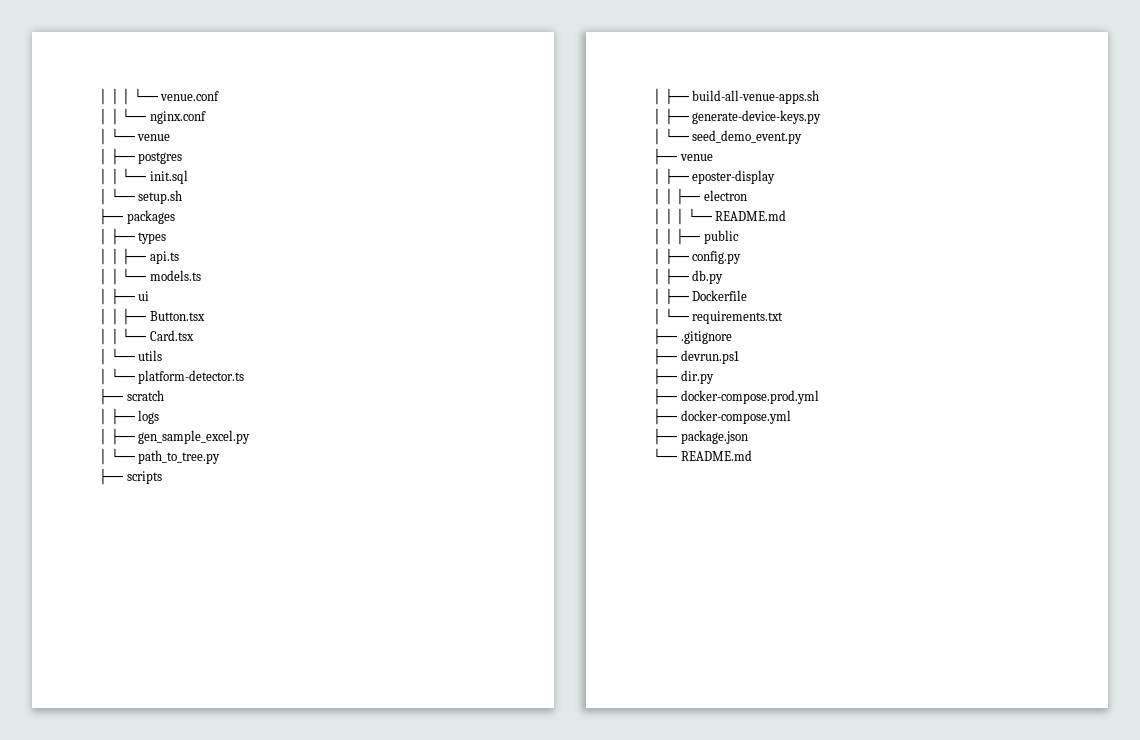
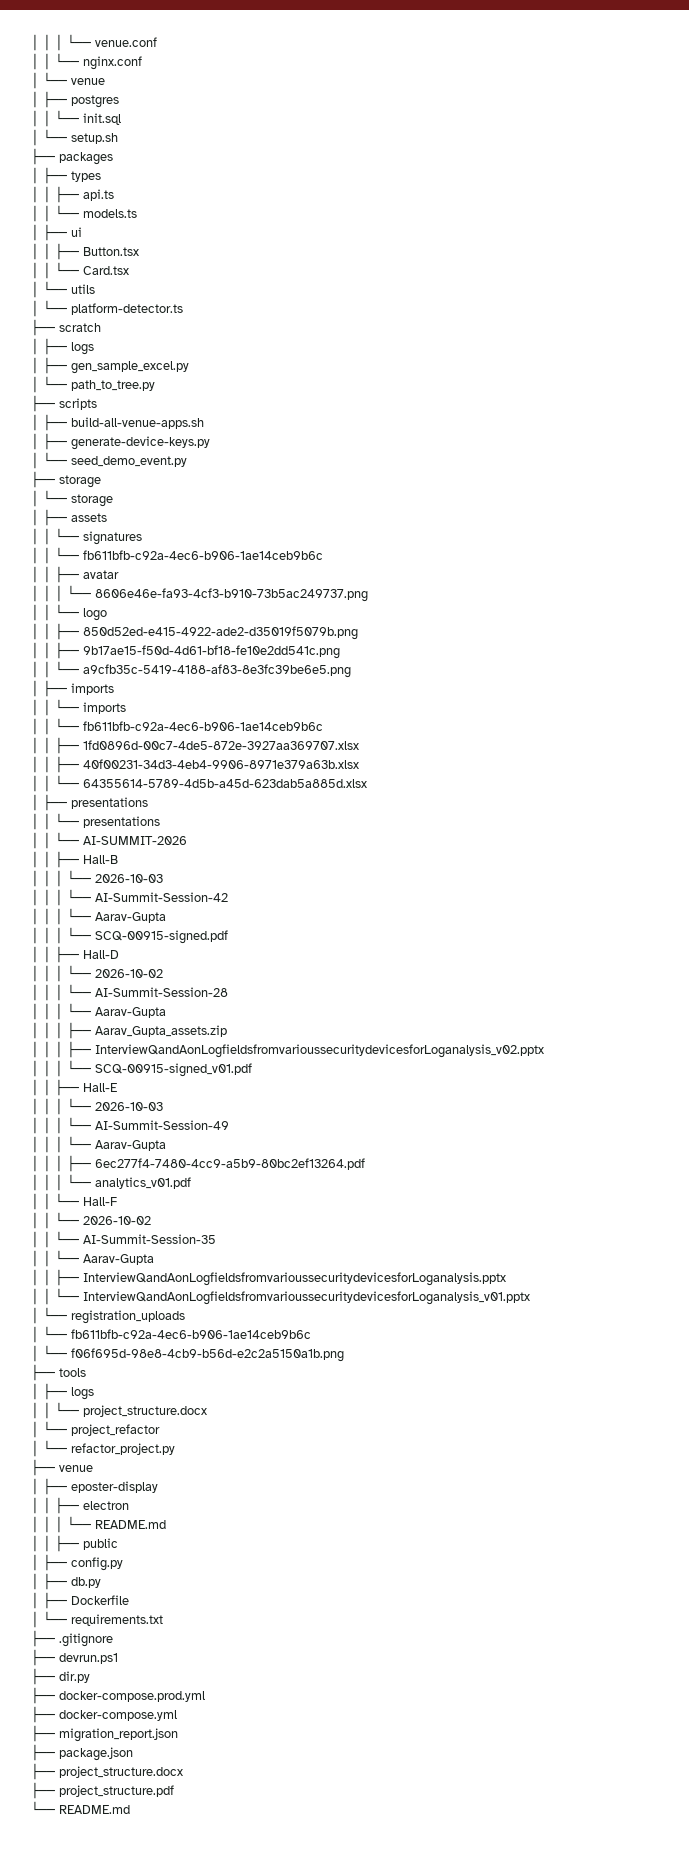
(803, 137) none -> [31,471,101,488] [31,490,113,507] [31,509,107,526] [31,528,142,545] [31,547,323,564] [31,566,119,583] [31,585,368,602] [31,604,107,621] [31,623,358,640] [31,642,340,659] [31,661,351,678] [31,680,114,697] [31,699,126,716] [31,718,323,735] [31,737,359,754] [31,756,359,773] [31,775,367,792] [31,794,148,811] [31,813,160,830] [31,832,187,849] [31,851,118,868] [31,870,163,887] [31,889,228,906] [31,908,166,925] [31,927,228,944] [31,946,119,963] [31,965,163,982] [31,984,228,1001] [31,1003,166,1020] [31,1022,227,1039] [31,1041,544,1058] [31,1060,252,1077] [31,1079,117,1096] [31,1098,163,1115] [31,1117,229,1134] [31,1136,166,1153] [31,1155,365,1172] [31,1174,191,1191] [31,1193,117,1210] [31,1212,151,1229] [31,1231,216,1248] [31,1250,154,1267] [31,1269,506,1286] [31,1288,530,1305] [31,1307,185,1324] [31,1326,311,1343] [31,1345,344,1362] [31,1364,86,1381] [31,1383,94,1400] [31,1402,207,1419] [31,1421,160,1438] [31,1440,175,1457] // ├── storage // │ └── storage // │ ├── assets // │ │ └── signatures // │ │ └── fb611bfb-c92a-4ec6-b906-1ae14ceb9b6c // │ │ ├── avatar // │ │ │ └── 8606e46e-fa93-4cf3-b910-73b5ac249737.png // │ │ └── logo // │ │ ├── 850d52ed-e415-4922-ade2-d35019f5079b.png // │ │ ├── 9b17ae15-f50d-4d61-bf18-fe10e2dd541c.png // │ │ └── a9cfb35c-5419-4188-af83-8e3fc39be6e5.png // │ ├── imports // │ │ └── imports // │ │ └── fb611bfb-c92a-4ec6-b906-1ae14ceb9b6c // │ │ ├── 1fd0896d-00c7-4de5-872e-3927aa369707.xlsx // │ │ ├── 40f00231-34d3-4eb4-9906-8971e379a63b.xlsx // │ │ └── 64355614-5789-4d5b-a45d-623dab5a885d.xlsx // │ ├── presentations // │ │ └── presentations // │ │ └── AI-SUMMIT-2026 // │ │ ├── Hall-B // │ │ │ └── 2026-10-03 // │ │ │ └── AI-Summit-Session-42 // │ │ │ └── Aarav-Gupta // │ │ │ └── SCQ-00915-signed.pdf // │ │ ├── Hall-D // │ │ │ └── 2026-10-02 // │ │ │ └── AI-Summit-Session-28 // │ │ │ └── Aarav-Gupta // │ │ │ ├── Aarav_Gupta_assets.zip // │ │ │ ├── InterviewQandAonLogfieldsfromvarioussecuritydevicesforLoganalysis_v02.pptx // │ │ │ └── SCQ-00915-signed_v01.pdf // │ │ ├── Hall-E // │ │ │ └── 2026-10-03 // │ │ │ └── AI-Summit-Session-49 // │ │ │ └── Aarav-Gupta // │ │ │ ├── 6ec277f4-7480-4cc9-a5b9-80bc2ef13264.pdf // │ │ │ └── analytics_v01.pdf // │ │ └── Hall-F // │ │ └── 2026-10-02 // │ │ └── AI-Summit-Session-35 // │ │ └── Aarav-Gupta // │ │ ├── InterviewQandAonLogfieldsfromvarioussecuritydevicesforLoganalysis.pptx // │ │ └── InterviewQandAonLogfieldsfromvarioussecuritydevicesforLoganalysis_v01.pptx // │ └── registration_uploads // │ └── fb611bfb-c92a-4ec6-b906-1ae14ceb9b6c // │ └── f06f695d-98e8-4cb9-b56d-e2c2a5150a1b.png // ├── tools // │ ├── logs // │ │ └── project_structure.docx // │ └── project_refactor // │ └── refactor_project.py
(791, 417) none -> [31,1725,178,1742] // ├── migration_report.json
(748, 437) none -> [31,1763,183,1780] [31,1782,174,1799] // ├── project_structure.docx // ├── project_structure.pdf

